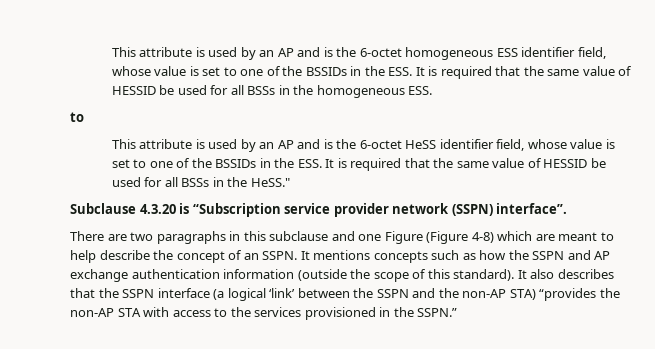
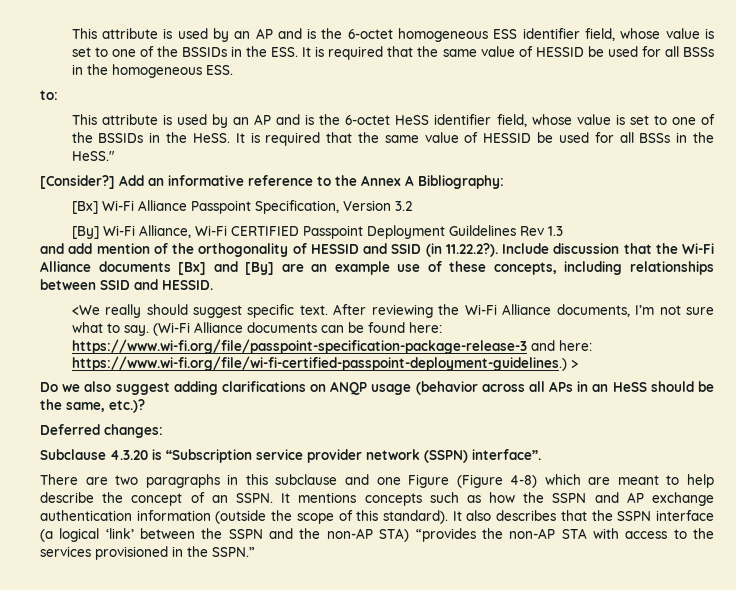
[70,112,84,122] to -> [40,90,58,100] to:
[297,159,322,168] ESS. -> [192,133,230,143] HeSS.
(290, 182) none -> [40,175,504,189] [71,200,412,214] [71,225,563,239] [40,243,714,257] [40,261,715,275] [40,279,213,290] [71,304,714,318] [71,322,442,336] [71,339,592,354] [71,356,578,371] [40,381,714,395] [40,399,145,413] [40,424,163,438] // [Consider?] Add an informative reference to the Annex A Bibliography: // [Bx] Wi-Fi Alliance Passpoint Specification, Version 3.2 // [By] Wi-Fi Alliance, Wi-Fi CERTIFIED Passpoint Deployment Guildelines Rev 1.3 // and add mention of the orthogonality of HESSID and SSID (in 11.22.2?). Include discussion that the Wi-Fi Alliance documents [Bx] and [By] are an example use of these concepts, including relationships between SSID and HESSID. // <We really should suggest specific text. After reviewing the Wi-Fi Alliance documents, I’m not sure what to say. (Wi-Fi Alliance documents can be found here: https://www.wi-fi.org/file/passpoint-specification-package-release-3 and here: https://www.wi-fi.org/file/wi-fi-certified-passpoint-deployment-guidelines.) > // Do we also suggest adding clarifications on ANQP usage (behavior across all APs in an HeSS should be the same, etc.)? // Deferred changes:

